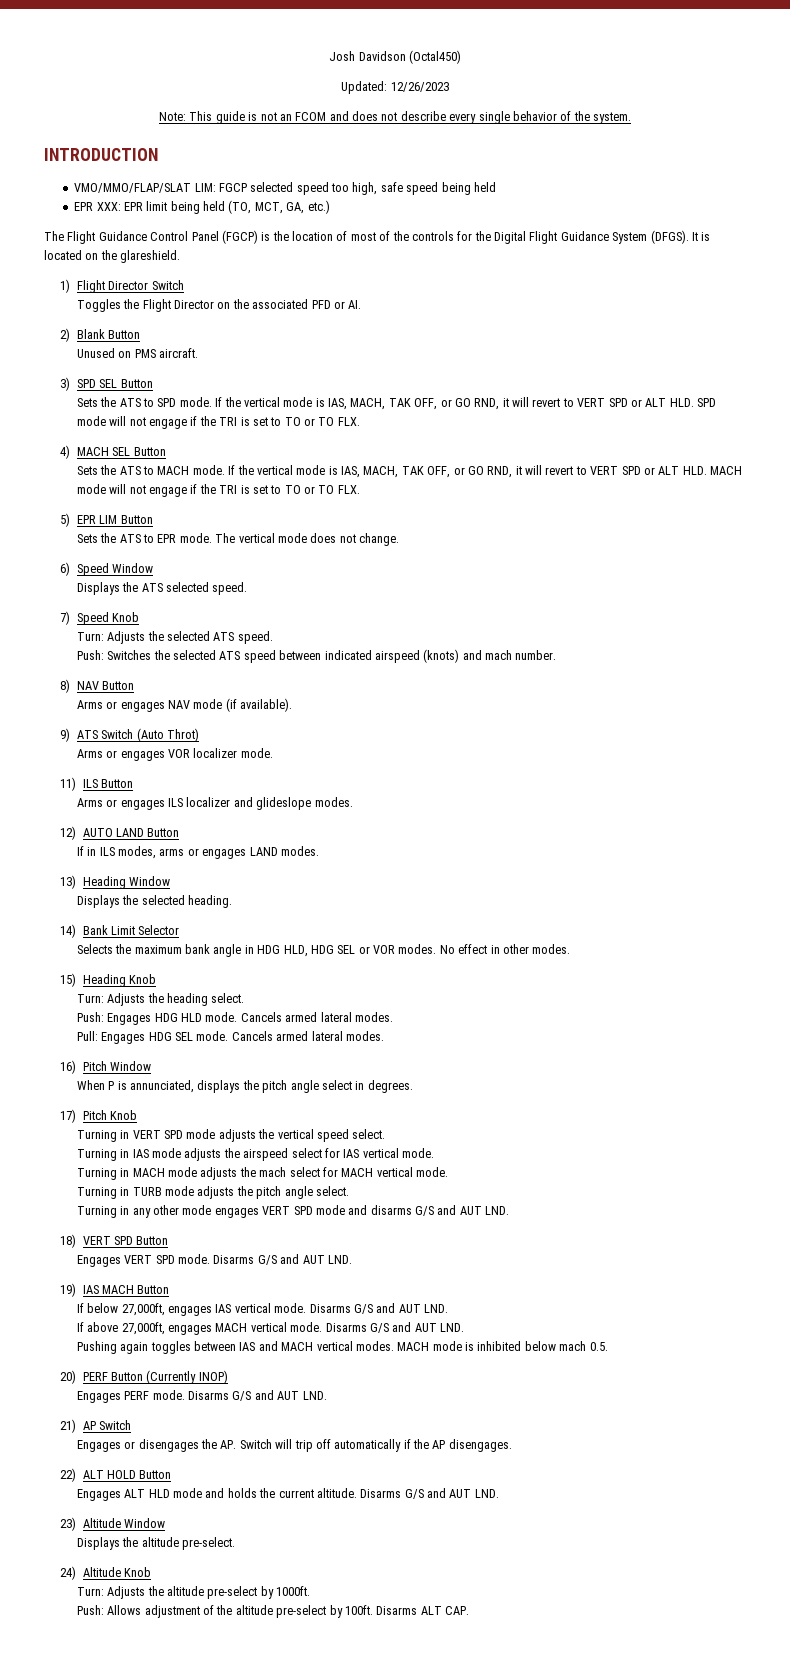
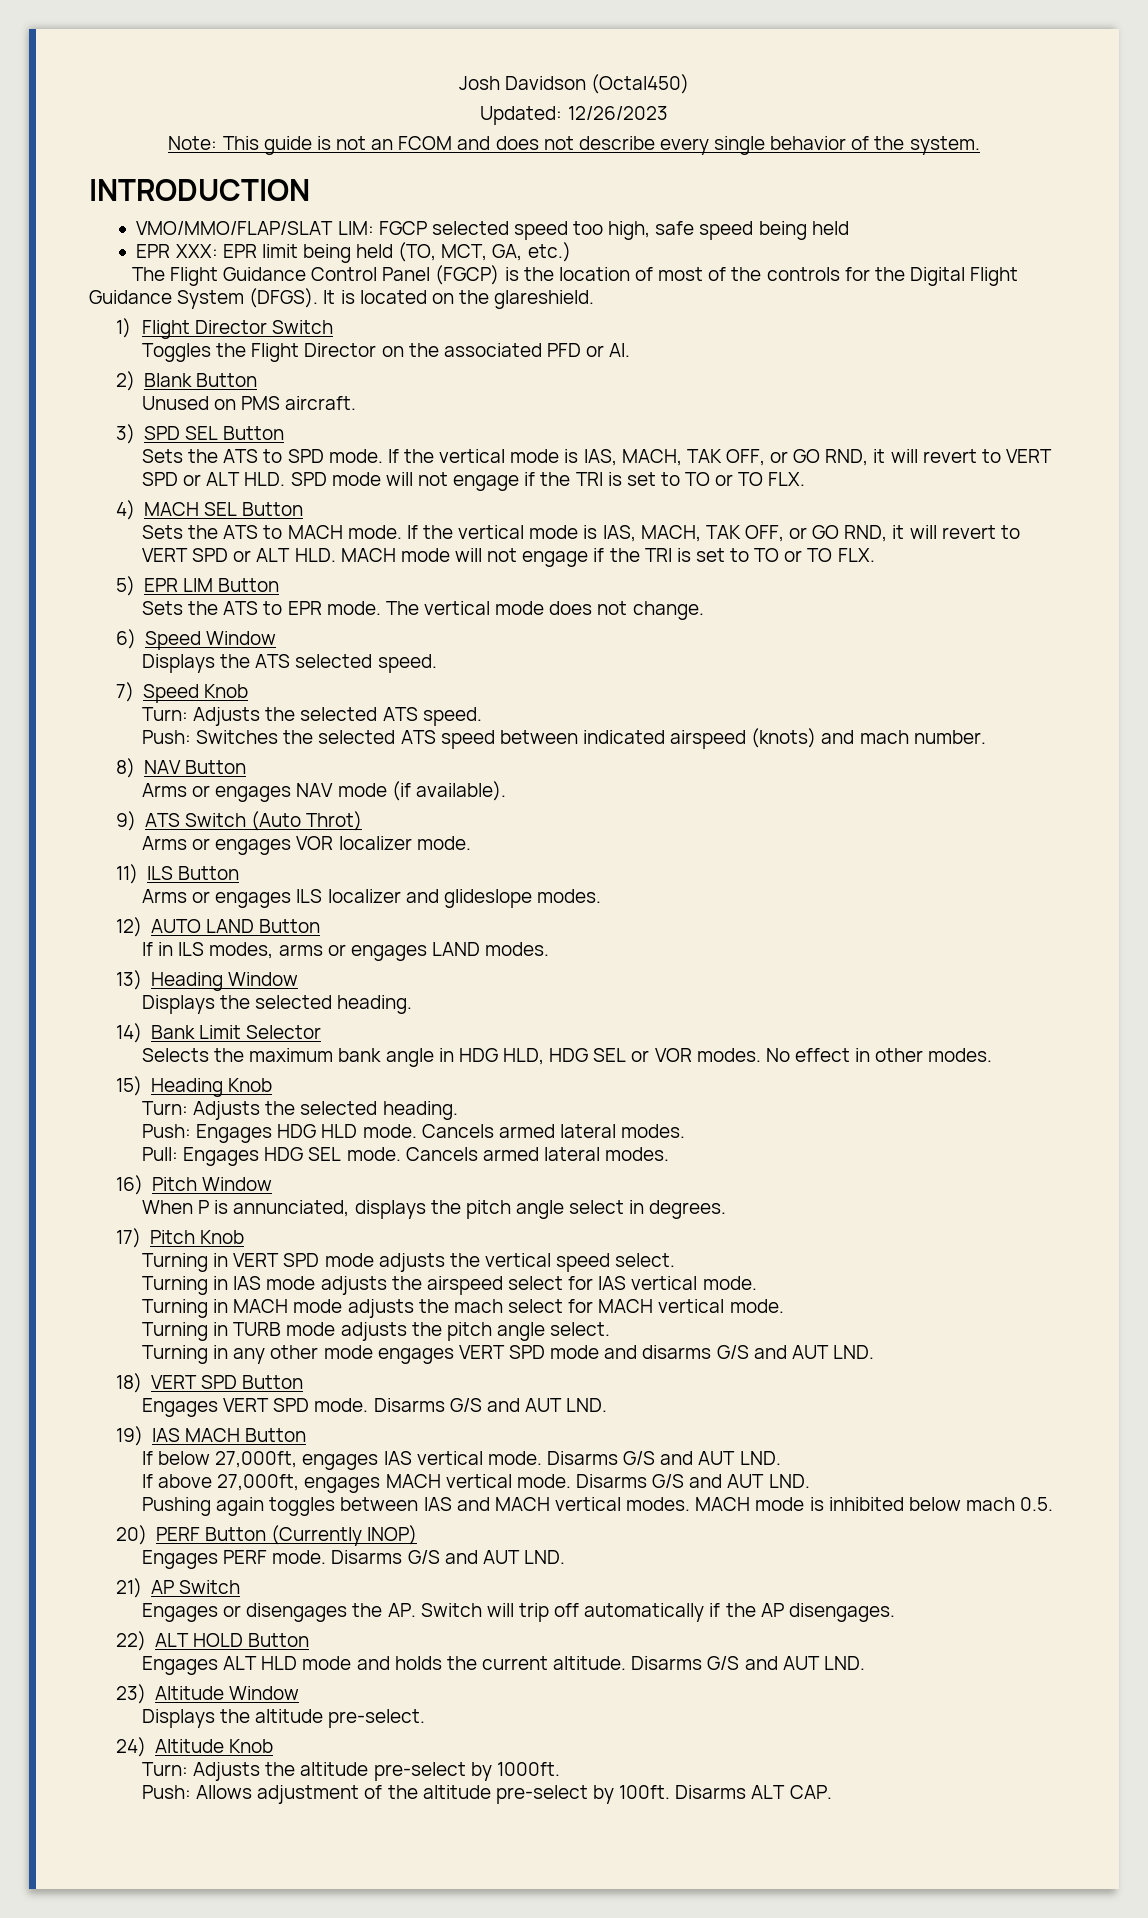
[167,993,245,1006] heading select. -> [300,1101,458,1120] selected heading.

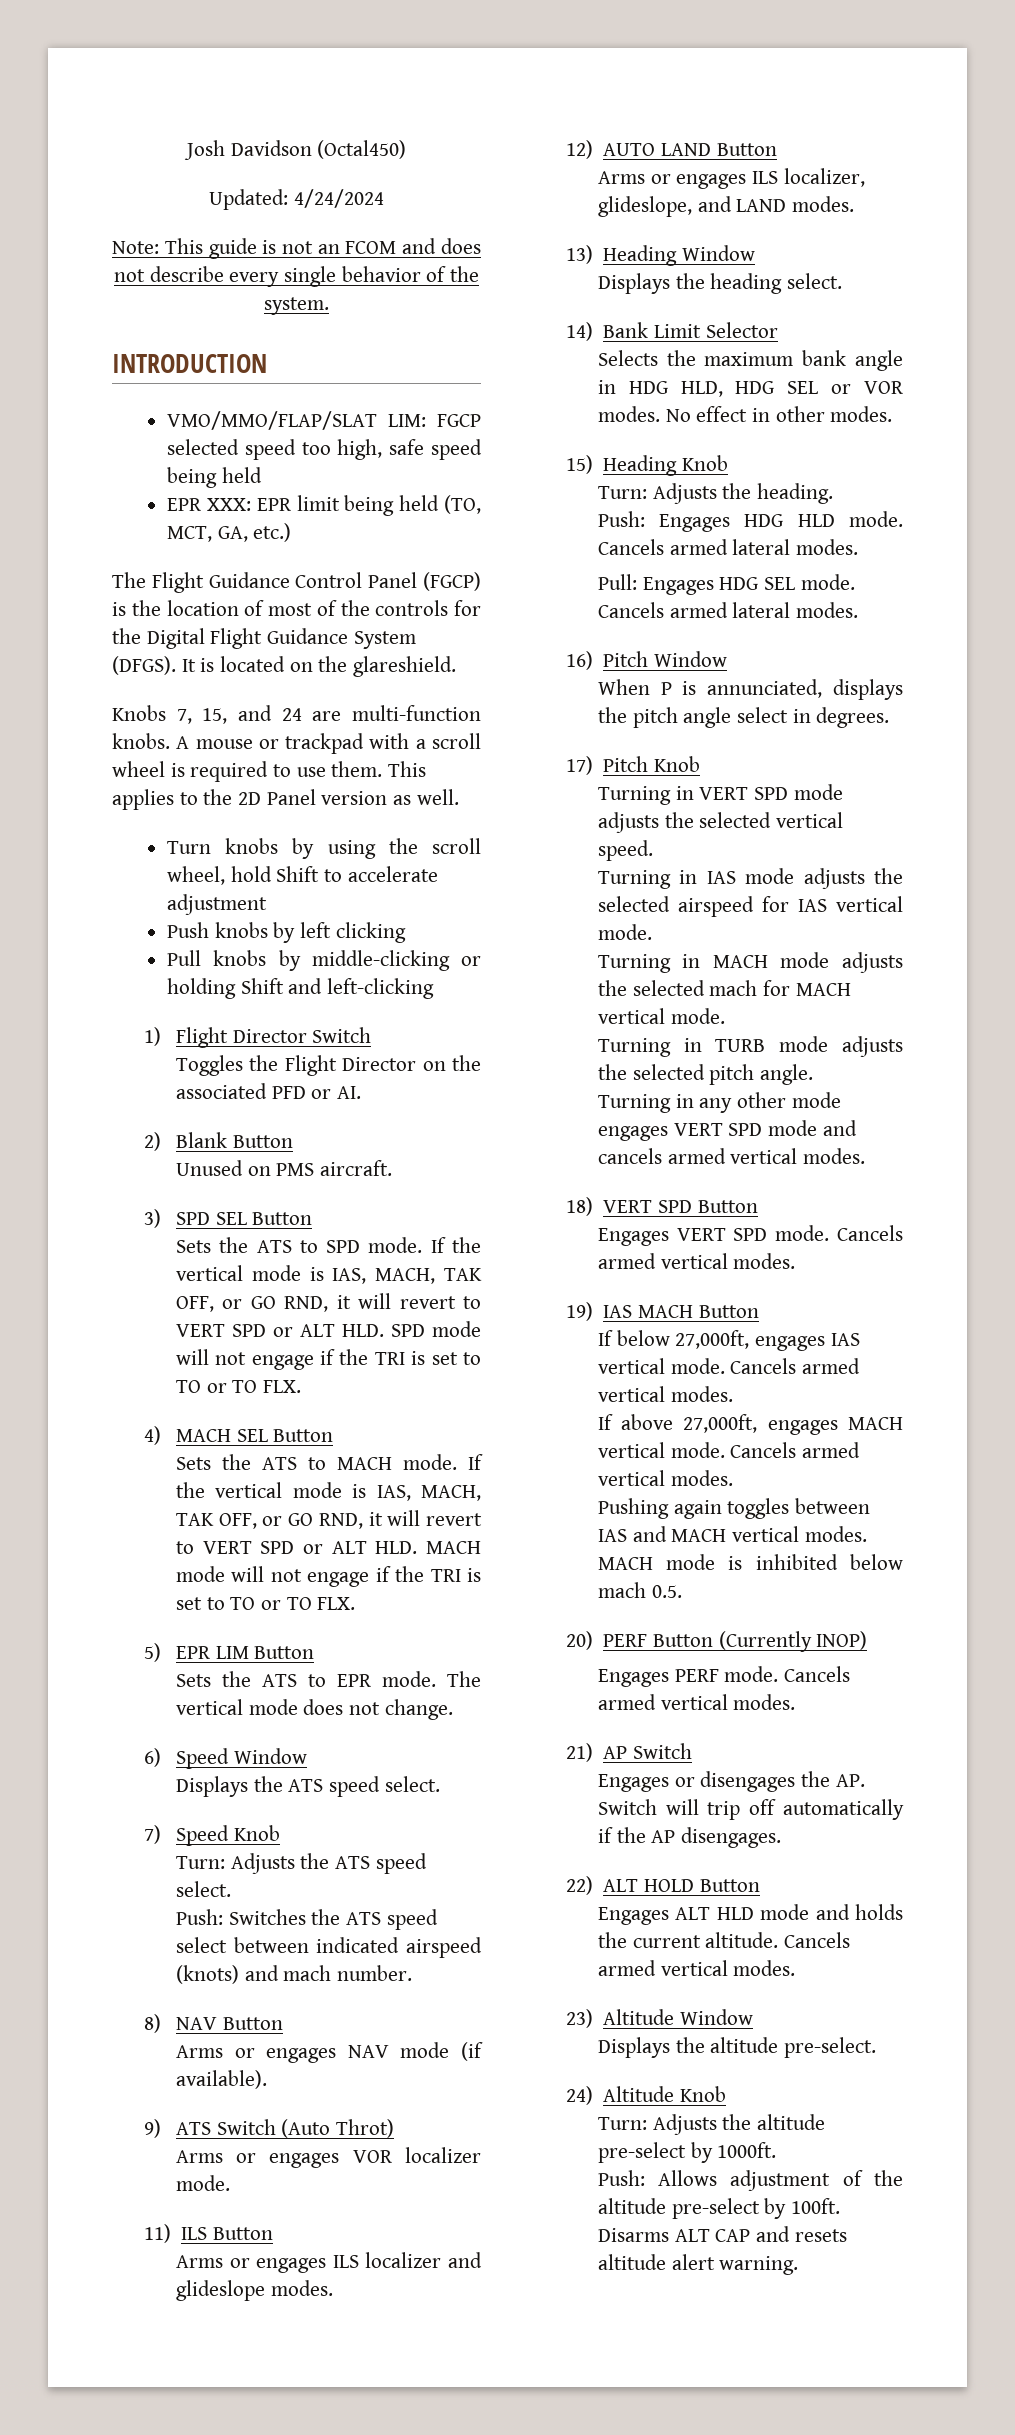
[567,106,668,120] 12/26/2023 -> [293,189,384,208] 4/24/2024
(595, 299) none -> [112,705,481,724] [112,733,481,754] [112,761,427,782] [112,789,459,810] [167,838,481,859] [167,866,438,885] [167,894,268,915] [167,922,406,943] [167,950,481,971] [167,978,435,999] // Knobs 7, 15, and 24 are multi-function knobs. A mouse or trackpad with a scroll wheel is required to use them. This applies to the 2D Panel version as well. // Turn knobs by using the scroll wheel, hold Shift to accelerate adjustment // Push knobs by left clicking // Pull knobs by middle-clicking or holding Shift and left-clicking
[295,654,437,673] selected speed. -> [328,1776,440,1797] speed select.
[300,707,482,726] selected ATS speed. -> [334,1853,427,1874] [175,1881,231,1897] ATS speed select.
[318,730,495,749] selected ATS speed -> [345,1909,438,1930] [175,1937,227,1953] ATS speed select
[142,942,427,961] If in ILS modes, arms or engages -> [597,168,865,189] [597,196,732,217] Arms or engages ILS localizer, glideslope, and
[255,995,413,1014] selected heading. -> [710,273,842,294] heading select.
[300,1101,378,1115] selected -> (752, 491) none
[484,1253,676,1272] vertical speed select. -> [699,812,843,828] [597,840,653,861] selected vertical speed.
[426,1276,563,1295] airspeed select -> [597,896,754,917] selected airspeed
[453,1299,563,1313] mach select -> [632,980,758,996] selected mach
[446,1322,611,1341] pitch angle select. -> [632,1064,813,1085] selected pitch angle.
[642,1345,874,1359] disarms G/S and AUT LND. -> [597,1148,865,1164] cancels armed vertical modes.
[373,1398,608,1412] Disarms G/S and AUT LND. -> [837,1225,903,1241] [597,1253,796,1269] Cancels armed vertical modes.
[546,1451,781,1465] Disarms G/S and AUT LND. -> [730,1358,860,1374] [597,1386,733,1402] Cancels armed vertical modes.
[575,1474,810,1488] Disarms G/S and AUT LND. -> [730,1442,860,1458] [597,1470,733,1486] Cancels armed vertical modes.
[331,1550,565,1564] Disarms G/S and AUT LND. -> [783,1666,850,1682] [597,1694,796,1710] Cancels armed vertical modes.
[631,1656,865,1670] Disarms G/S and AUT LND. -> [783,1932,850,1948] [597,1960,796,1976] Cancels armed vertical modes.
[789,1785,832,1799] CAP. -> [715,2226,847,2242] [597,2254,799,2275] CAP and resets altitude alert warning.

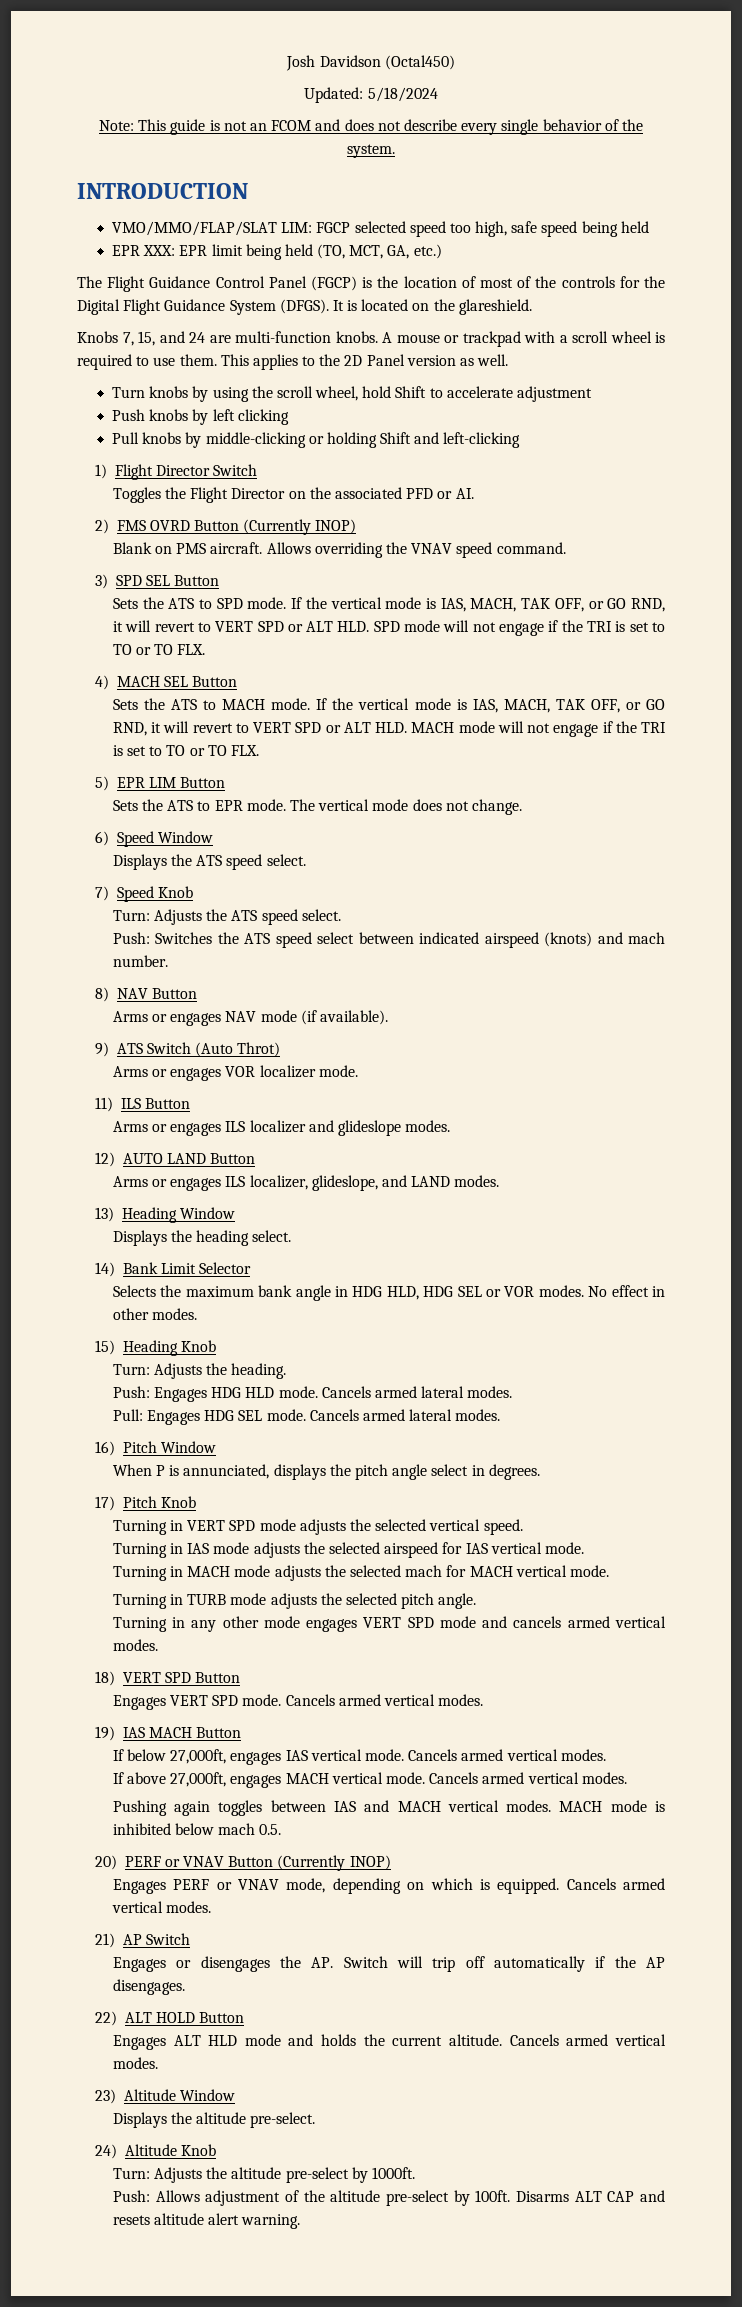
[293,189,384,208] 4/24/2024 -> [367,87,438,102] 5/18/2024
[175,1132,293,1148] [175,1160,392,1176] Blank Button // Unused on PMS aircraft. -> [116,519,357,535] [112,542,566,558] FMS OVRD Button (Currently INOP) // Blank on PMS aircraft. Allows overriding the VNAV speed command.
(648, 1640) none -> [164,1856,225,1867] or VNAV
[724,1666,779,1682] mode. -> [216,1878,560,1894] or VNAV mode, depending on which is equipped.

